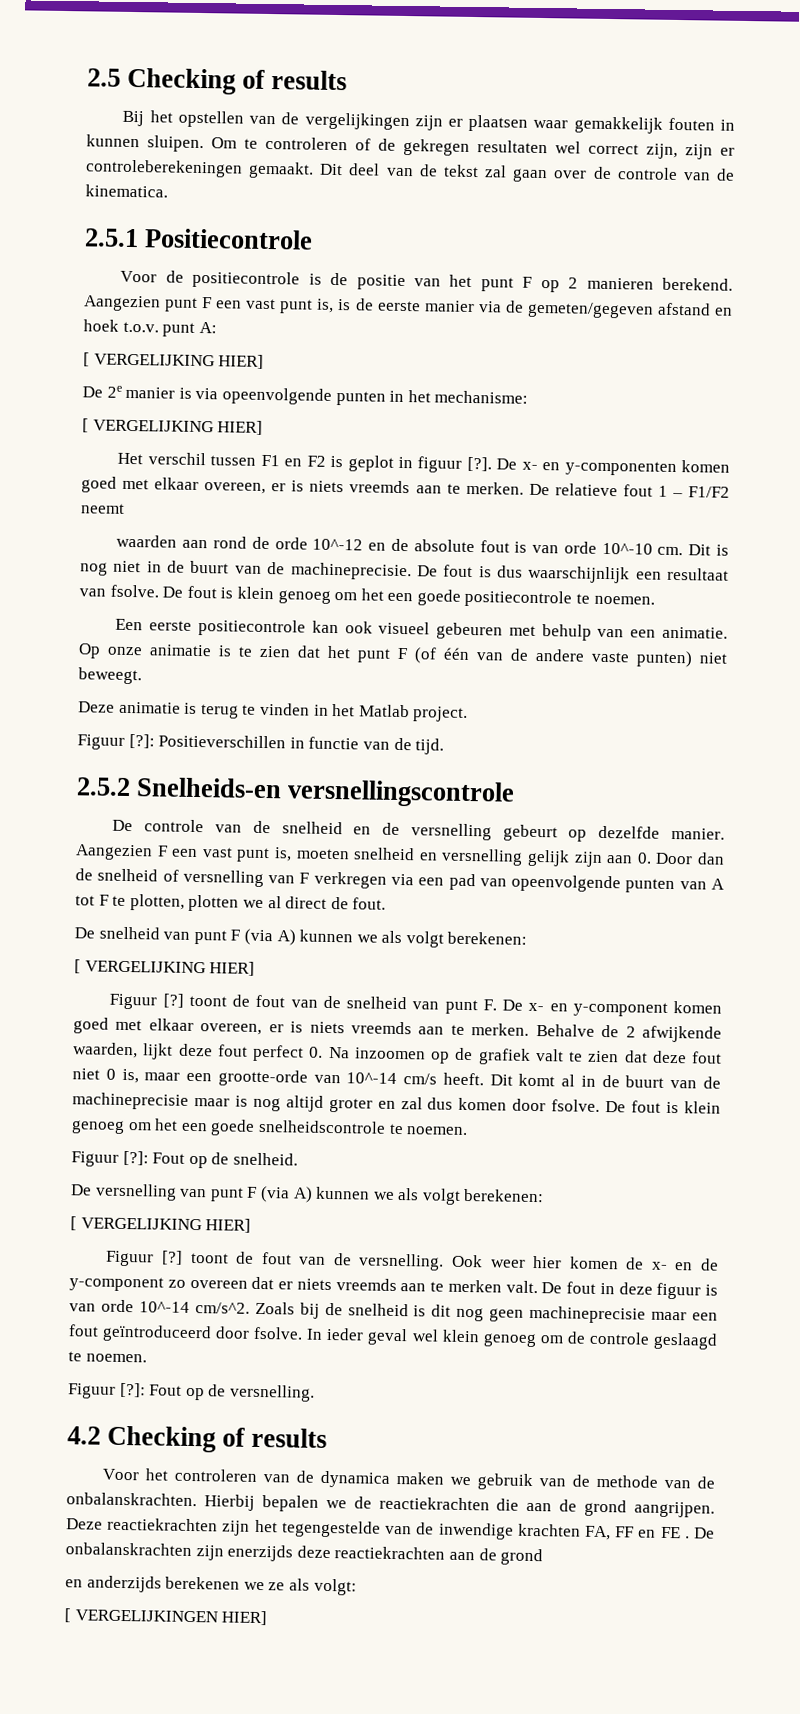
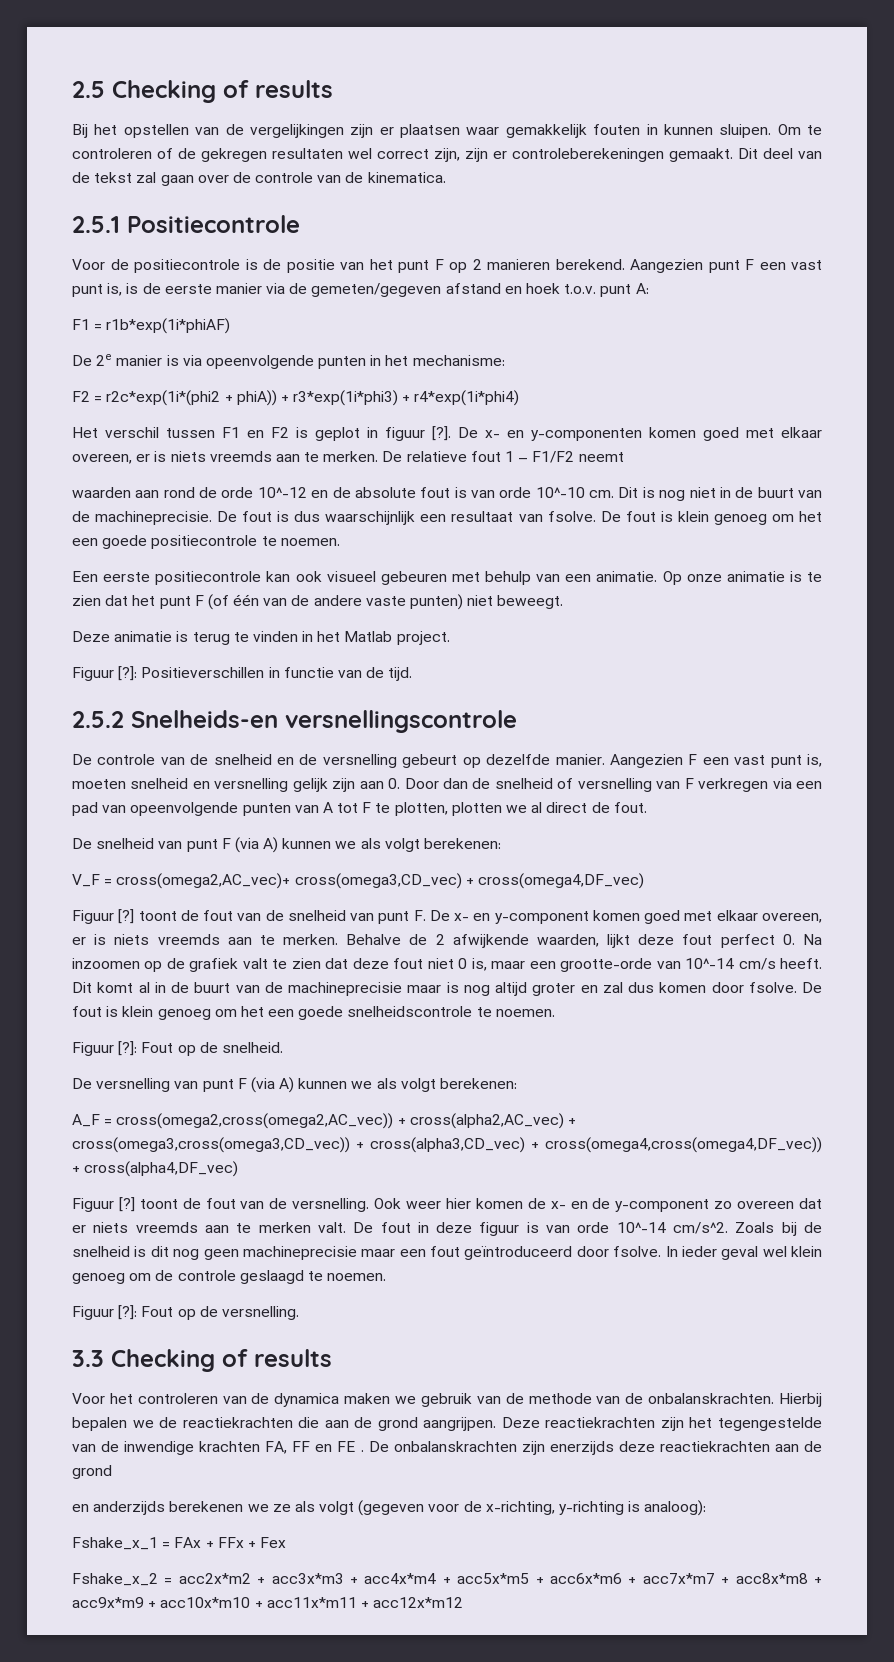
[83,352,265,369] [ VERGELIJKING HIER] -> [72,318,231,334] F1 = r1b*exp(1i*phiAF)
[82,418,264,435] [ VERGELIJKING HIER] -> [72,390,520,406] F2 = r2c*exp(1i*(phi2 + phiA)) + r3*exp(1i*phi3) + r4*exp(1i*phi4)
[74,959,256,976] [ VERGELIJKING HIER] -> [72,873,644,889] V_F = cross(omega2,AC_vec)+ cross(omega3,CD_vec) + cross(omega4,DF_vec)
[70,1216,252,1233] [ VERGELIJKING HIER] -> [72,1113,576,1129] [72,1137,822,1153] [72,1161,239,1177] A_F = cross(omega2,cross(omega2,AC_vec)) + cross(alpha2,AC_vec) + cross(omega3,cross(omega3,CD_vec)) + cross(alpha3,CD_vec) + cross(omega4,cross(omega4,DF_vec)) + cross(alpha4,DF_vec)
[67,1426,101,1445] 4.2 -> [72,1350,104,1367] 3.3
[313,1578,357,1596] [64,1608,268,1626] volgt: // [ VERGELIJKINGEN HIER] -> [319,1500,707,1516] [72,1537,287,1550] [72,1573,822,1586] [72,1597,464,1608] volgt (gegeven voor de x-richting, y-richting is analoog): // Fshake_x_1 = FAx + FFx + Fex // Fshake_x_2 = acc2x*m2 + acc3x*m3 + acc4x*m4 + acc5x*m5 + acc6x*m6 + acc7x*m7 + acc8x*m8 + acc9x*m9 + acc10x*m10 + acc11x*m11 + acc12x*m12

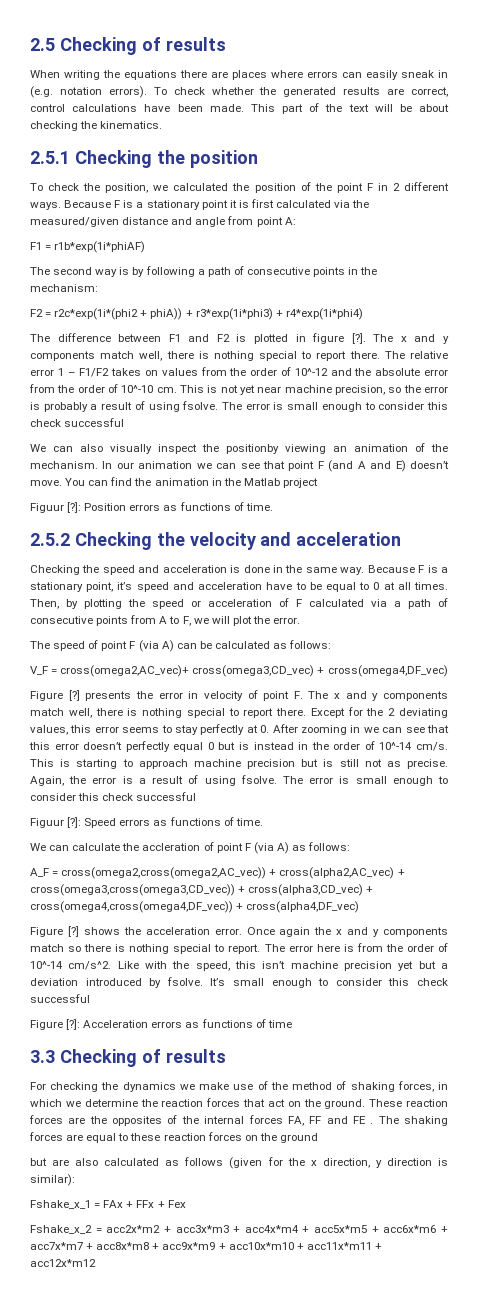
[72,124,822,138] [72,148,822,162] [72,172,446,186] [72,215,300,233] [72,259,822,273] [72,283,649,297] [72,318,231,334] [72,354,505,369] Bij het opstellen van de vergelijkingen zijn er plaatsen waar gemakkelijk fouten in kunnen sluipen. Om te controleren of de gekregen resultaten wel correct zijn, zijn er controleberekeningen gemaakt. Dit deel van de tekst zal gaan over de controle van de kinematica. // 2.5.1 Positiecontrole // Voor de positiecontrole is de positie van het punt F op 2 manieren berekend. Aangezien punt F een vast punt is, is de eerste manier via de gemeten/gegeven afstand en hoek t.o.v. punt A: // F1 = r1b*exp(1i*phiAF) // De 2e manier is via opeenvolgende punten in het mechanisme: -> [30,70,448,80] [30,86,448,98] [30,103,450,114] [30,121,163,131] [30,150,258,168] [30,182,449,193] [30,199,370,210] [30,216,296,227] [30,241,146,253] [30,266,378,277] [30,284,98,292] When writing the equations there are places where errors can easily sneak in (e.g. notation errors). To check whether the generated results are correct, control calculations have been made. This part of the text will be about checking the kinematics. // 2.5.1 Checking the position // To check the position, we calculated the position of the point F in 2 different ways. Because F is a stationary point it is first calculated via the measured/given distance and angle from point A: // F1 = r1b*exp(1i*phiAF) // The second way is by following a path of consecutive points in the mechanism:
[72,426,822,441] [72,451,624,464] [72,487,823,501] [72,511,822,525] [72,535,340,549] [72,571,822,585] [72,594,564,610] [72,631,450,645] [72,666,413,681] [72,710,517,733] [72,754,822,768] [72,778,823,792] [72,802,647,816] [72,837,502,853] Het verschil tussen F1 en F2 is geplot in figuur [?]. De x- en y-componenten komen goed met elkaar overeen, er is niets vreemds aan te merken. De relatieve fout 1 – F1/F2 neemt // waarden aan rond de orde 10^-12 en de absolute fout is van orde 10^-10 cm. Dit is nog niet in de buurt van de machineprecisie. De fout is dus waarschijnlijk een resultaat van fsolve. De fout is klein genoeg om het een goede positiecontrole te noemen. // Een eerste positiecontrole kan ook visueel gebeuren met behulp van een animatie. Op onze animatie is te zien dat het punt F (of één van de andere vaste punten) niet beweegt. // Deze animatie is terug te vinden in het Matlab project. // Figuur [?]: Positieverschillen in functie van de tijd. // 2.5.2 Snelheids-en versnellingscontrole // De controle van de snelheid en de versnelling gebeurt op dezelfde manier. Aangezien F een vast punt is, moeten snelheid en versnelling gelijk zijn aan 0. Door dan de snelheid of versnelling van F verkregen via een pad van opeenvolgende punten van A tot F te plotten, plotten we al direct de fout. // De snelheid van punt F (via A) kunnen we als volgt berekenen: -> [30,333,449,344] [30,351,449,361] [30,367,449,377] [29,384,448,395] [30,401,449,412] [30,418,125,427] [30,443,448,454] [30,460,450,472] [30,477,318,488] [30,502,273,513] [30,532,402,550] [30,565,449,575] [30,582,449,592] [30,598,448,609] [30,615,301,626] [30,640,332,652] The difference between F1 and F2 is plotted in figure [?]. The x and y components match well, there is nothing special to report there. The relative error 1 – F1/F2 takes on values from the order of 10^-12 and the absolute error from the order of 10^-10 cm. This is not yet near machine precision, so the error is probably a result of using fsolve. The error is small enough to consider this check successful // We can also visually inspect the positionby viewing an animation of the mechanism. In our animation we can see that point F (and A and E) doesn’t move. You can find the animation in the Matlab project // Figuur [?]: Position errors as functions of time. // 2.5.2 Checking the velocity and acceleration // Checking the speed and acceleration is done in the same way. Because F is a stationary point, it’s speed and acceleration have to be equal to 0 at all times. Then, by plotting the speed or acceleration of F calculated via a path of consecutive points from A to F, we will plot the error. // The speed of point F (via A) can be calculated as follows:
[72,909,822,924] [72,934,822,948] [72,958,823,972] [72,982,822,996] [72,1006,555,1020] [72,1041,283,1056] [72,1077,518,1093] Figuur [?] toont de fout van de snelheid van punt F. De x- en y-component komen goed met elkaar overeen, er is niets vreemds aan te merken. Behalve de 2 afwijkende waarden, lijkt deze fout perfect 0. Na inzoomen op de grafiek valt te zien dat deze fout niet 0 is, maar een grootte-orde van 10^-14 cm/s heeft. Dit komt al in de buurt van de machineprecisie maar is nog altijd groter en zal dus komen door fsolve. De fout is klein genoeg om het een goede snelheidscontrole te noemen. // Figuur [?]: Fout op de snelheid. // De versnelling van punt F (via A) kunnen we als volgt berekenen: -> [30,690,449,701] [30,707,449,718] [30,724,449,735] [29,741,448,752] [30,759,449,769] [30,775,449,786] [30,792,197,801] [30,817,263,828] [30,842,351,854] Figure [?] presents the error in velocity of point F. The x and y components match well, there is nothing special to report there. Except for the 2 deviating values, this error seems to stay perfectly at 0. After zooming in we can see that this error doesn’t perfectly equal 0 but is instead in the order of 10^-14 cm/s. This is starting to approach machine precision but is still not as precise. Again, the error is a result of using fsolve. The error is small enough to consider this check successful // Figuur [?]: Speed errors as functions of time. // We can calculate the accleration of point F (via A) as follows:
[72,1197,822,1212] [72,1222,822,1236] [72,1246,822,1260] [72,1270,387,1284] [72,1305,299,1320] [72,1349,332,1372] [72,1393,823,1407] [72,1417,823,1431] [72,1441,261,1455] Figuur [?] toont de fout van de versnelling. Ook weer hier komen de x- en de y-component zo overeen dat er niets vreemds aan te merken valt. De fout in deze figuur is van orde 10^-14 cm/s^2. Zoals bij de snelheid is dit nog geen machineprecisie maar een fout geïntroduceerd door fsolve. In ieder geval wel klein genoeg om de controle geslaagd te noemen. // Figuur [?]: Fout op de versnelling. // 3.3 Checking of results // Voor het controleren van de dynamica maken we gebruik van de methode van de onbalanskrachten. Hierbij bepalen we de reactiekrachten die aan de grond aangrijpen. Deze reactiekrachten zijn het tegengestelde van de inwendige krachten -> [30,926,449,937] [30,943,448,954] [30,961,448,971] [30,977,449,988] [30,994,90,1003] [30,1019,292,1030] [30,1049,226,1067] [30,1081,448,1092] [30,1098,448,1109] [29,1115,283,1126] Figure [?] shows the acceleration error. Once again the x and y components match so there is nothing special to report. The error here is from the order of 10^-14 cm/s^2. Like with the speed, this isn’t machine precision yet but a deviation introduced by fsolve. It’s small enough to consider this check successful // Figure [?]: Acceleration errors as functions of time // 3.3 Checking of results // For checking the dynamics we make use of the method of shaking forces, in which we determine the reaction forces that act on the ground. These reaction forces are the opposites of the internal forces
[315,1444,333,1452] en -> [326,1116,348,1124] and
[368,1441,822,1455] [72,1465,112,1479] [72,1500,707,1516] De onbalanskrachten zijn enerzijds deze reactiekrachten aan de grond // en anderzijds berekenen we ze als volgt (gegeven voor de x-richting, y-richting is analoog): -> [378,1116,448,1126] [29,1132,318,1143] [30,1157,449,1169] [30,1174,75,1186] The shaking forces are equal to these reaction forces on the ground // but are also calculated as follows (given for the x direction, y direction is similar):

